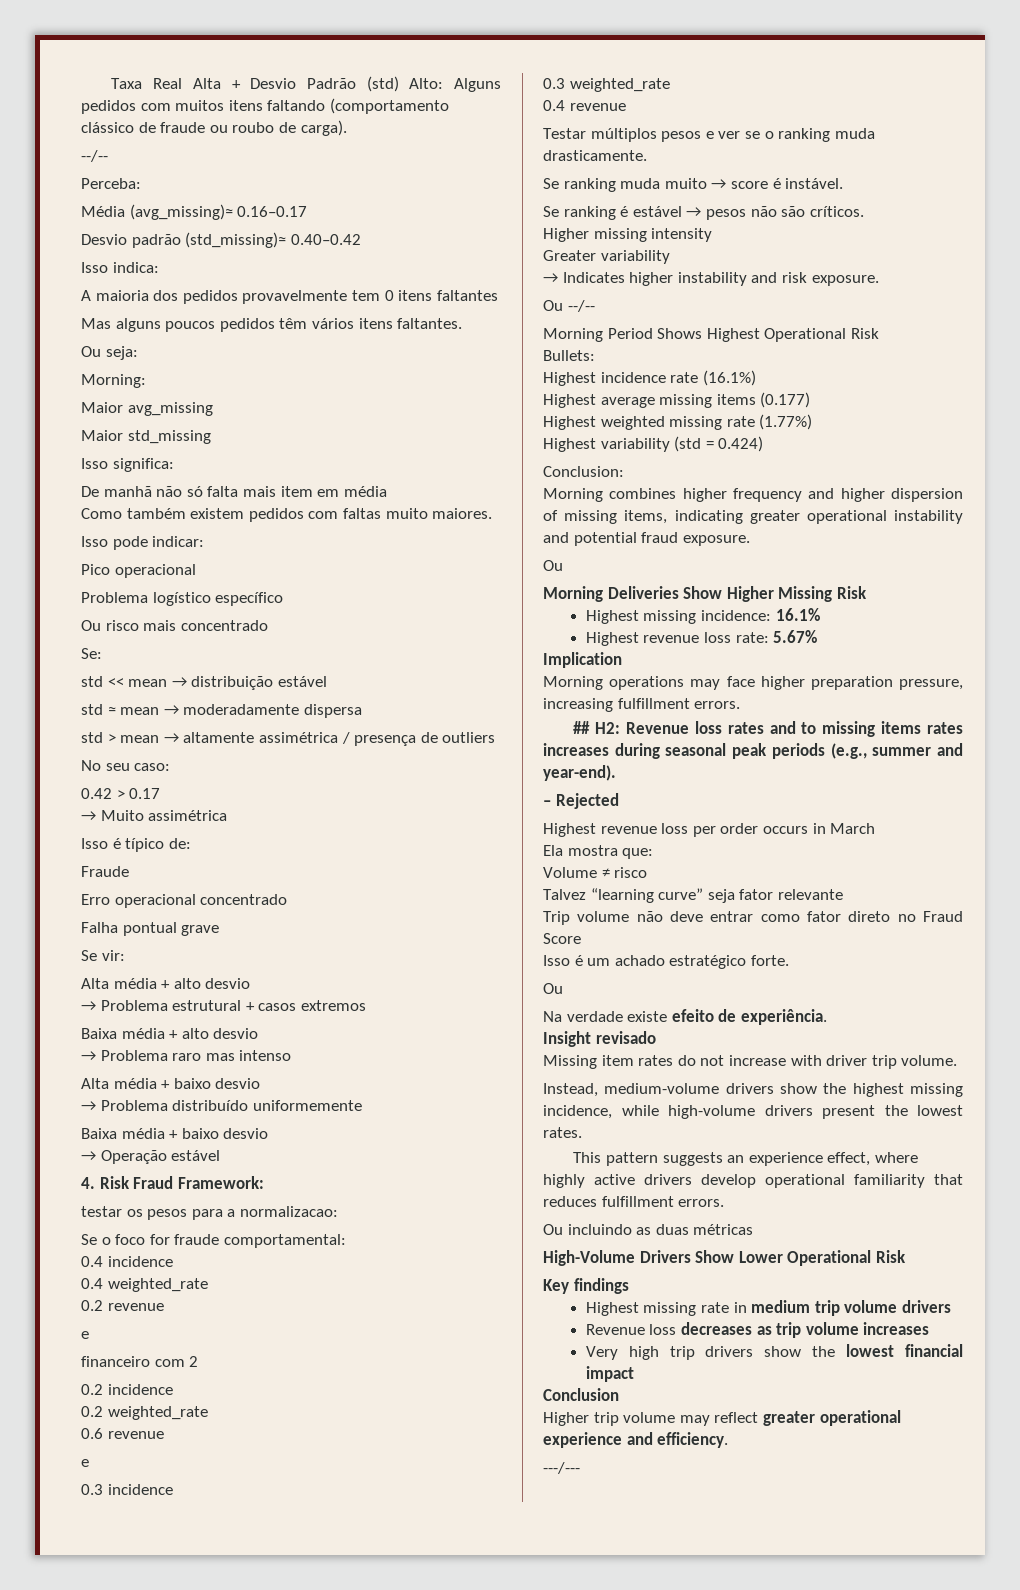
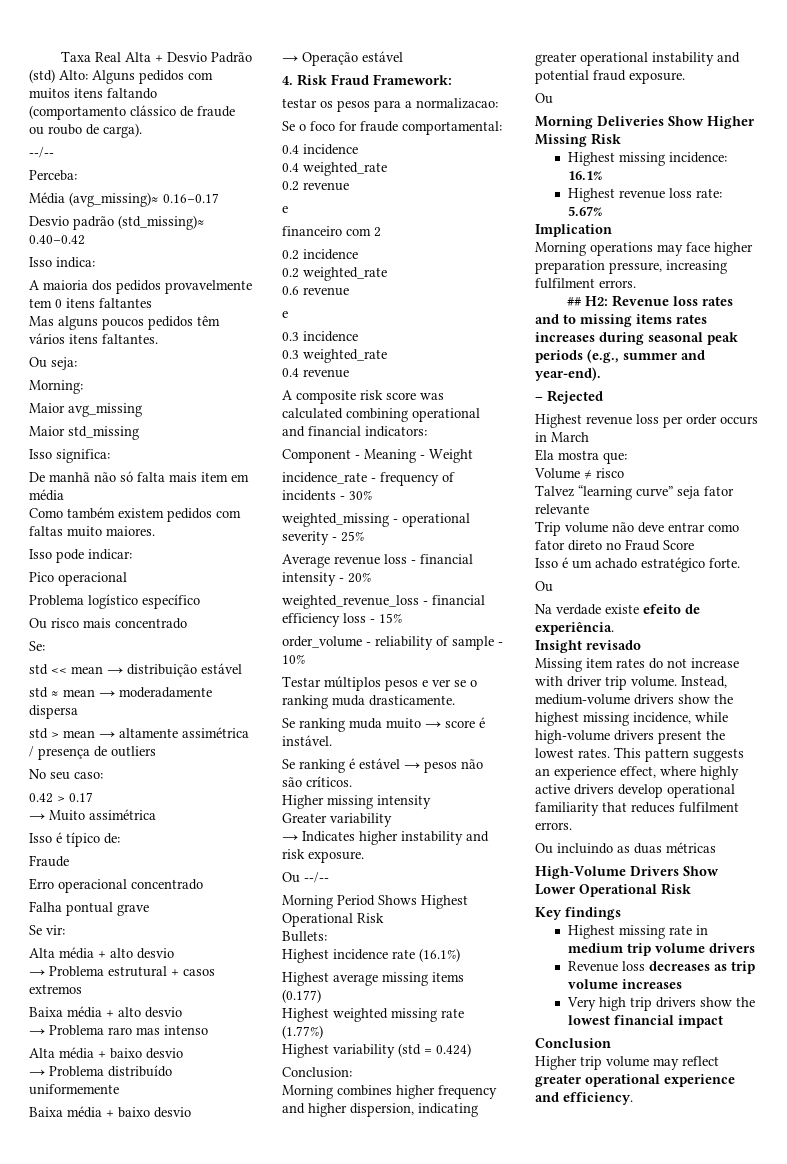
(626, 107) none -> [282,390,444,404] [282,408,480,422] [282,426,427,437] [282,449,473,463] [282,472,455,486] [282,490,372,501] [282,513,470,527] [282,531,364,545] [282,554,473,568] [282,572,371,586] [282,595,485,609] [282,613,402,627] [282,636,503,650] [282,654,305,664] // A composite risk score was calculated combining operational and financial indicators: // Component - Meaning - Weight // incidence_rate - frequency of incidents - 30% // weighted_missing - operational severity - 25% // Average revenue loss - financial intensity - 20% // weighted_revenue_loss - financial efficiency loss - 15% // order_volume - reliability of sample - 10%
[891,488,963,502] [543,510,668,524] dispersion of missing items, -> [350,1103,414,1117] dispersion,
[617,698,690,709] fulfillment -> [535,278,595,289] fulfilment
(958, 1060) // -> (677, 681) none
(582, 1132) // -> (610, 753) none
[601,1196,674,1207] fulfillment -> [679,802,739,813] fulfilment
[543,1462,580,1474] // ---/--- -> (633, 1098) none

